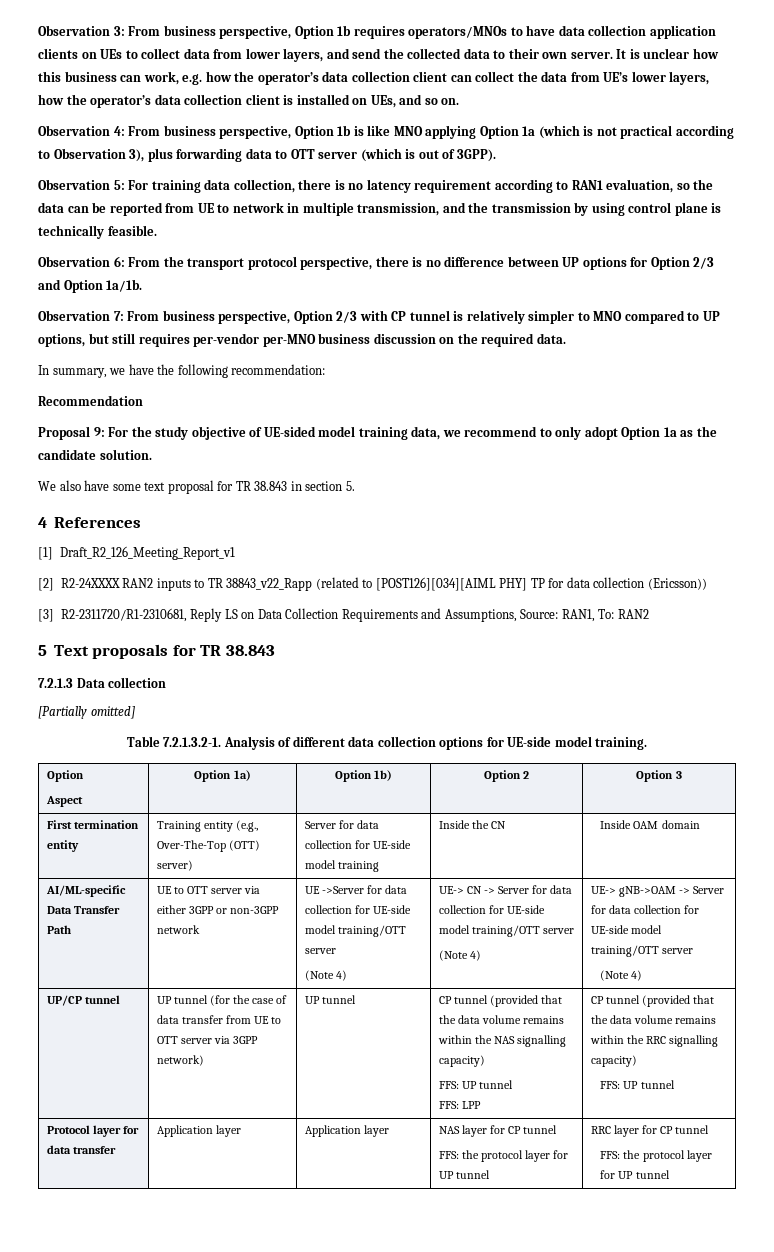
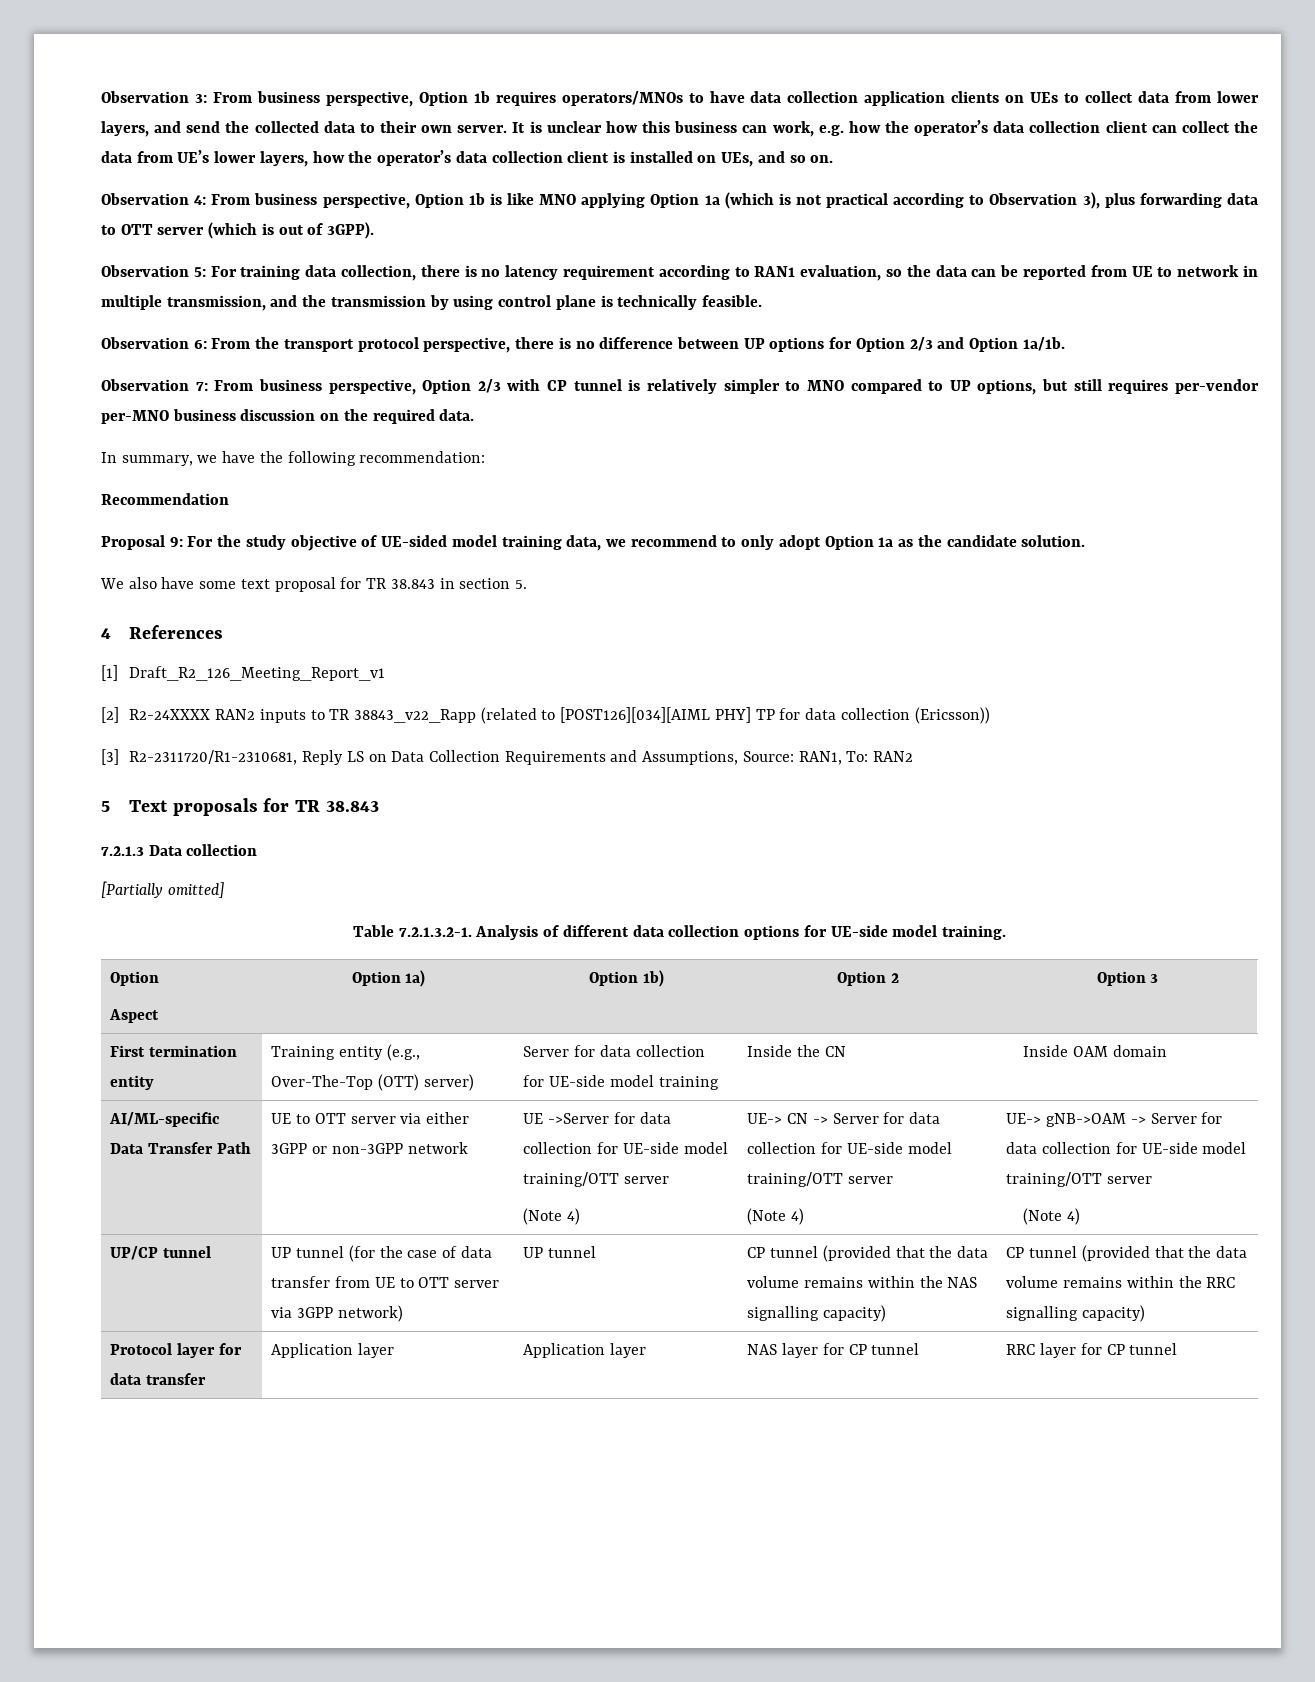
[438,1080,514,1089] [438,1101,481,1109] // FFS: UP tunnel // FFS: LPP -> (887, 1313) none
[600,1080,675,1089] // FFS: UP tunnel -> (1146, 1313) none
[438,1150,569,1162] [438,1170,490,1179] // FFS: the protocol layer for UP tunnel -> (920, 1349) none
[600,1150,712,1162] [600,1170,670,1179] // FFS: the protocol layer for UP tunnel -> (1178, 1349) none

